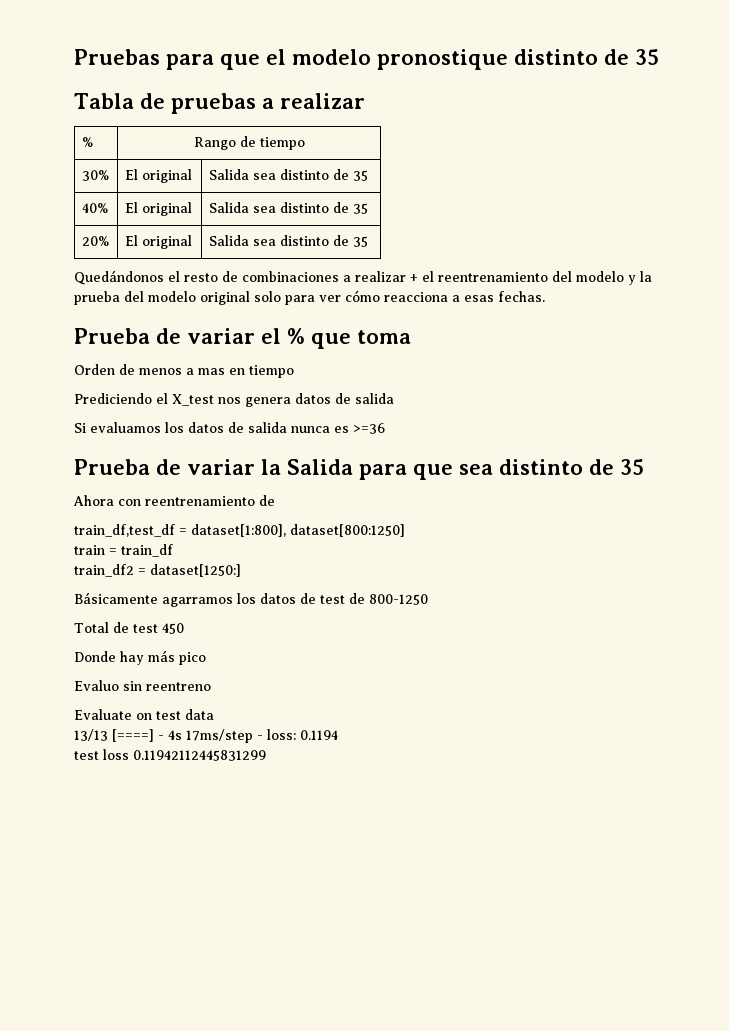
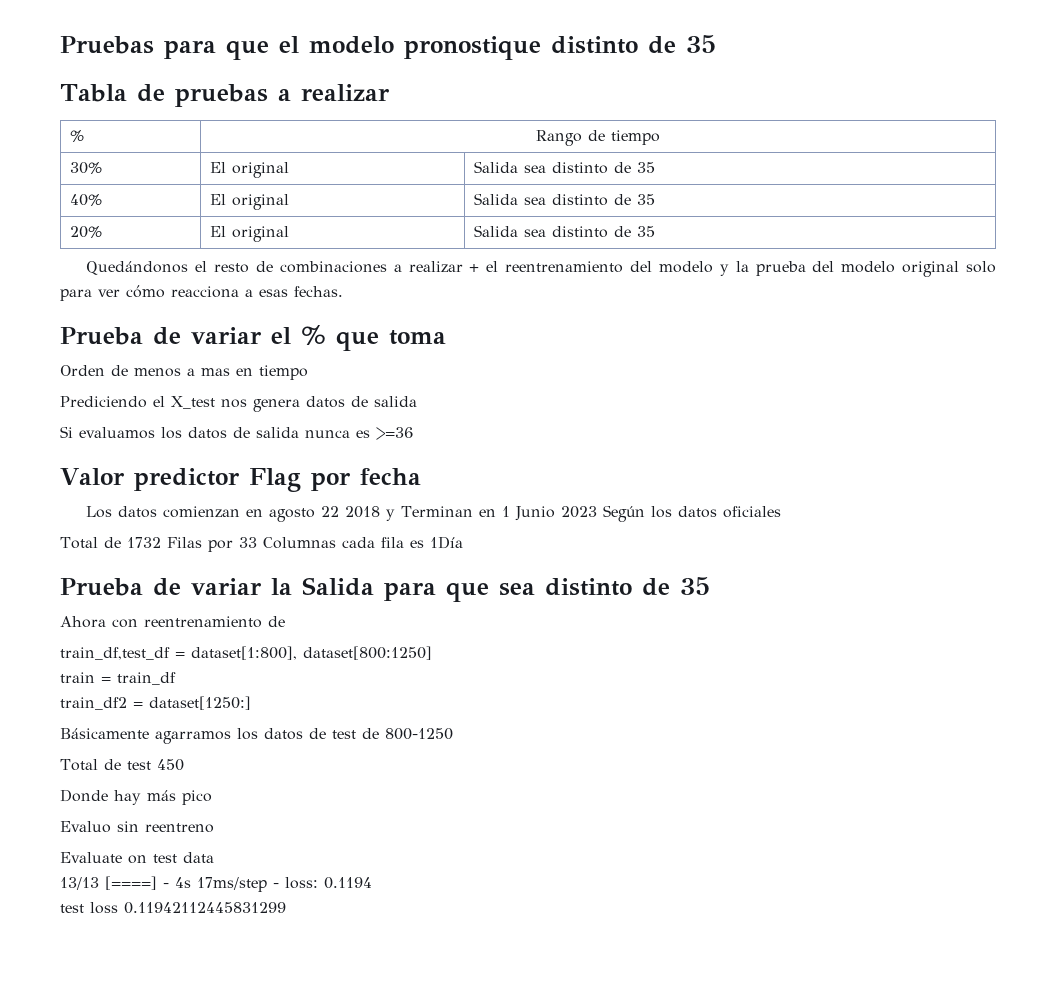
(385, 428) none -> [60,468,421,492] [86,505,782,522] [60,536,463,552] // Valor predictor Flag por fecha // Los datos comienzan en agosto 22 2018 y Terminan en 1 Junio 2023 Según los datos oficiales // Total de 1732 Filas por 33 Columnas cada fila es 1Día

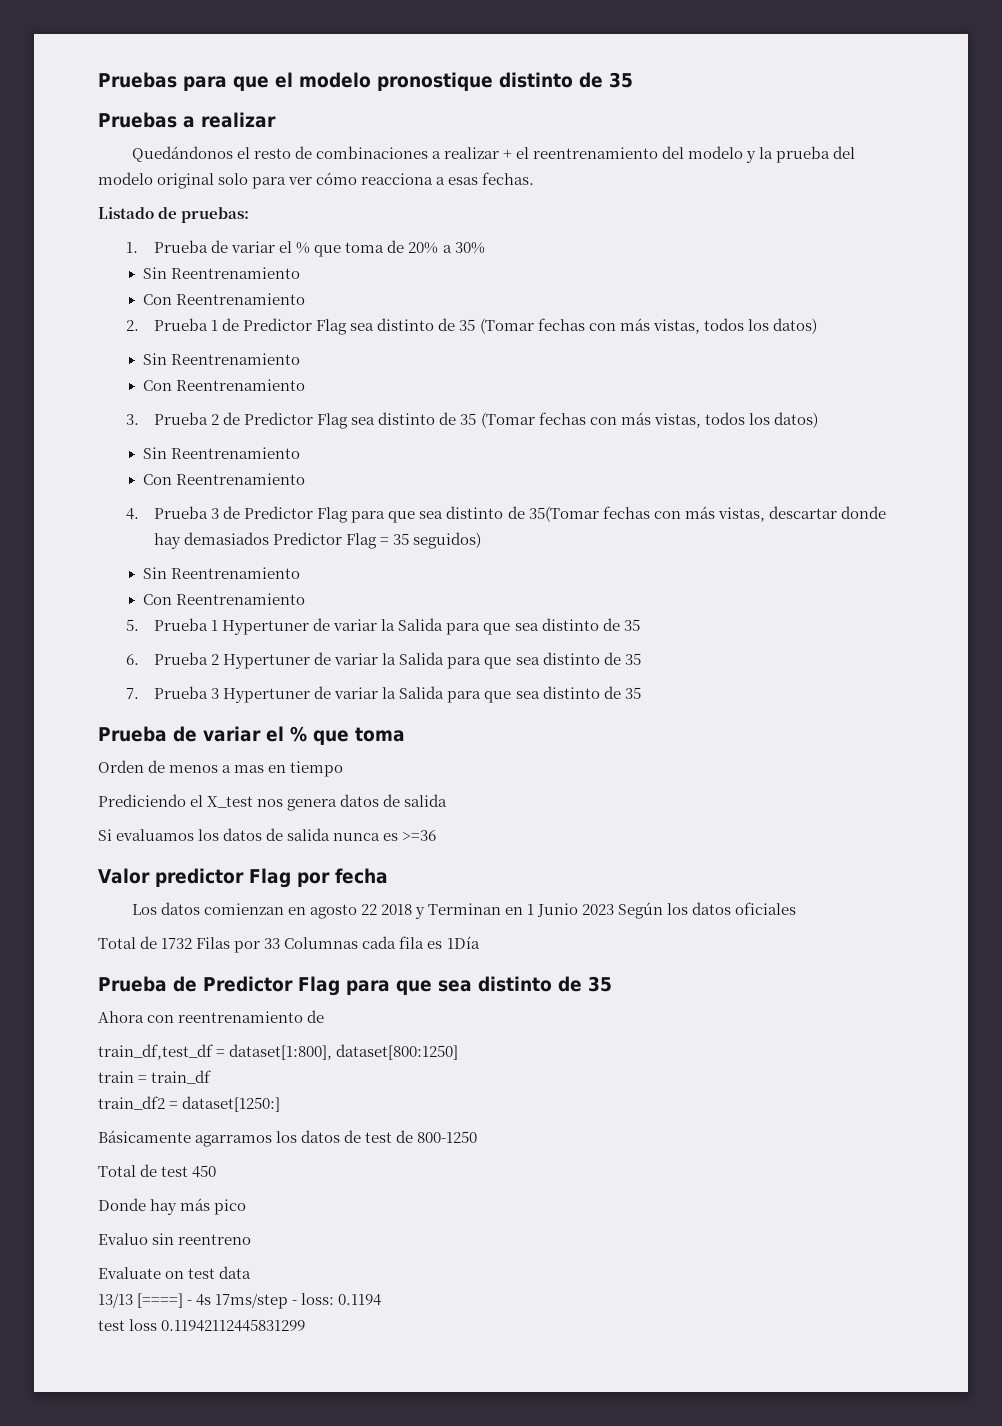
[60,84,390,107] [70,130,85,142] [536,130,660,146] [70,162,103,174] [210,162,290,178] [474,161,656,174] [70,194,103,206] [210,194,290,210] [474,193,656,206] [70,226,103,238] [210,226,290,242] [474,225,656,238] Tabla de pruebas a realizar // % | Rango de tiempo // 30% | El original | Salida sea distinto de 35 // 40% | El original | Salida sea distinto de 35 // 20% | El original | Salida sea distinto de 35 -> [98,112,276,128] Pruebas a realizar
(343, 291) none -> [98,207,250,223] [126,240,485,257] [142,267,300,279] [142,293,305,305] [126,318,817,335] [142,353,300,365] [142,379,305,391] [126,412,818,429] [142,447,300,459] [142,473,305,485] [126,506,886,523] [154,532,482,549] [142,567,300,579] [142,593,305,605] [126,618,640,635] [126,652,641,669] [126,686,641,703] // Listado de pruebas: // 1. Prueba de variar el % que toma de 20% a 30% // Sin Reentrenamiento // Con Reentrenamiento // 2. Prueba 1 de Predictor Flag sea distinto de 35 (Tomar fechas con más vistas, todos los datos) // Sin Reentrenamiento // Con Reentrenamiento // 3. Prueba 2 de Predictor Flag sea distinto de 35 (Tomar fechas con más vistas, todos los datos) // Sin Reentrenamiento // Con Reentrenamiento // 4. Prueba 3 de Predictor Flag para que sea distinto de 35(Tomar fechas con más vistas, descartar donde hay demasiados Predictor Flag = 35 seguidos) // Sin Reentrenamiento // Con Reentrenamiento // 5. Prueba 1 Hypertuner de variar la Salida para que sea distinto de 35 // 6. Prueba 2 Hypertuner de variar la Salida para que sea distinto de 35 // 7. Prueba 3 Hypertuner de variar la Salida para que sea distinto de 35
[191,577,374,596] variar la Salida -> [203,976,340,996] Predictor Flag

